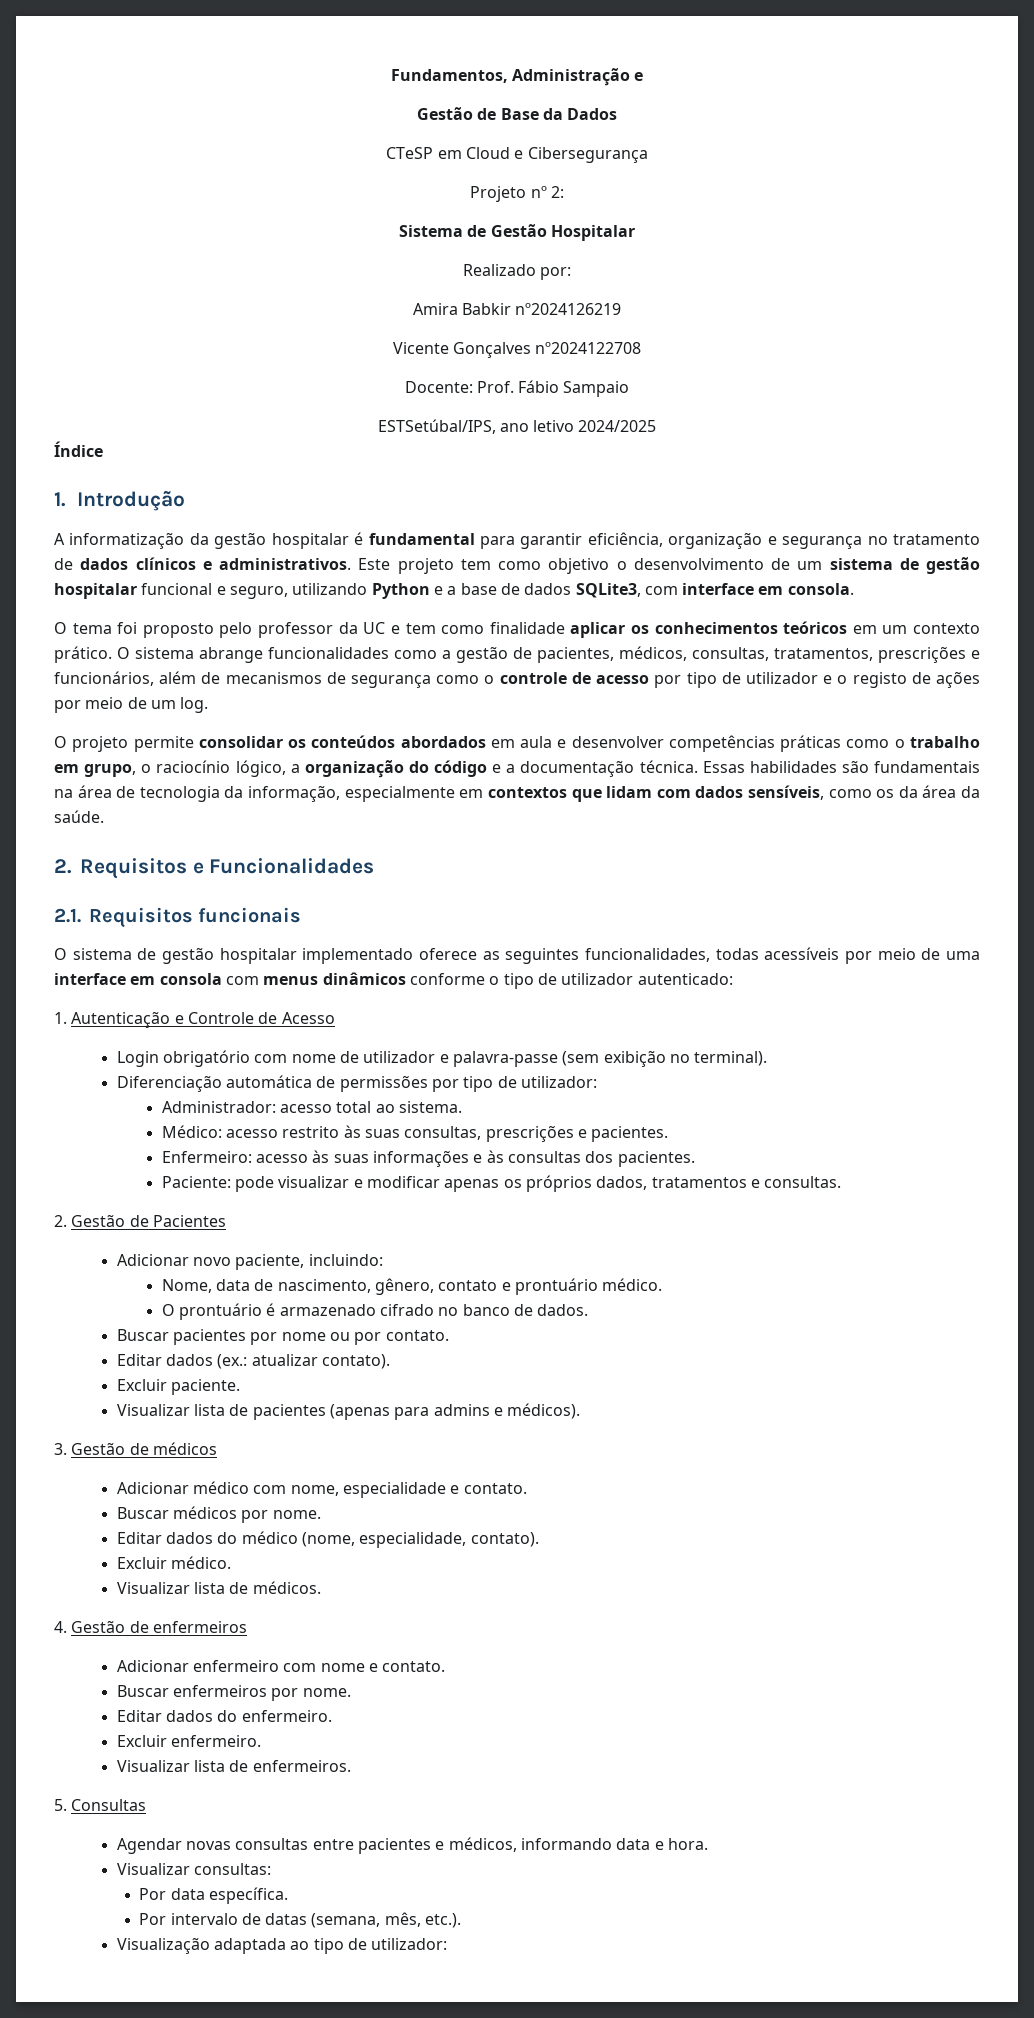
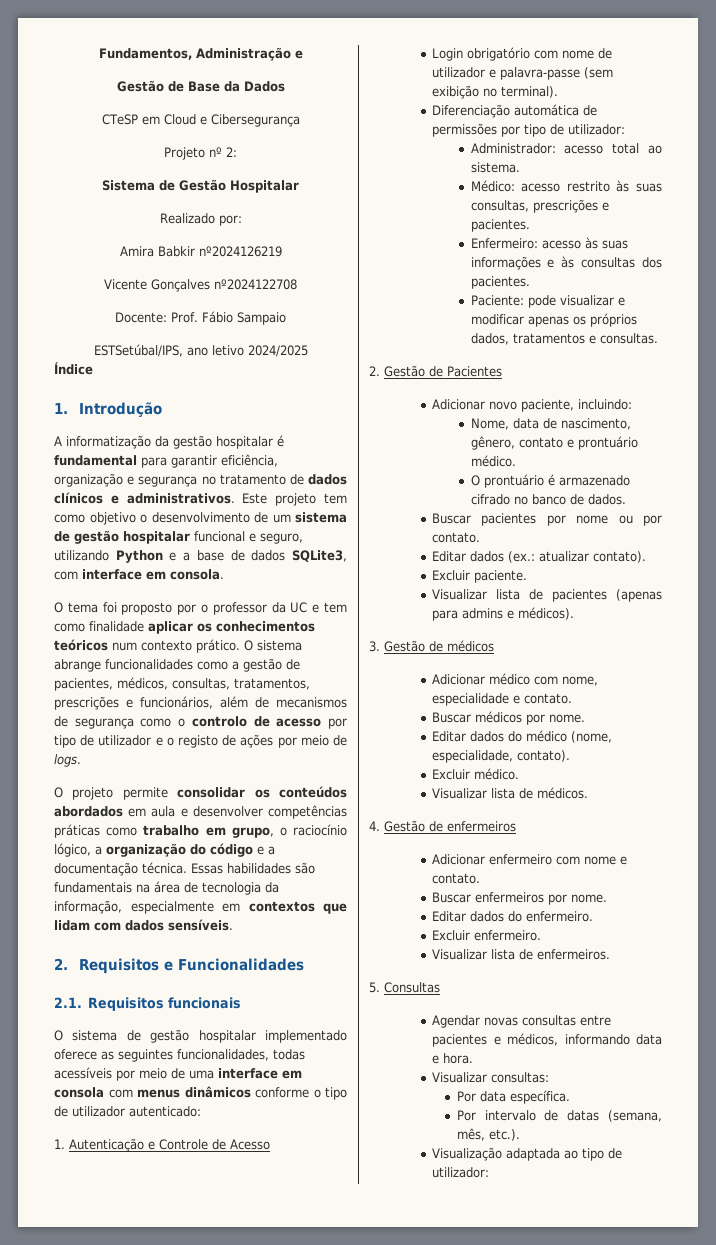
[219,622,253,638] pelo -> [177,604,208,615] por o
[852,625,908,634] em um -> [112,642,137,651] num
[499,672,567,684] controle -> [191,716,247,727] controlo
[150,697,209,713] um log. -> [54,754,81,767] logs.
[894,739,905,748] o -> (138, 831) none
[747,785,980,800] [54,810,104,823] sensíveis, como os da área da saúde. -> [168,919,233,931] sensíveis.

